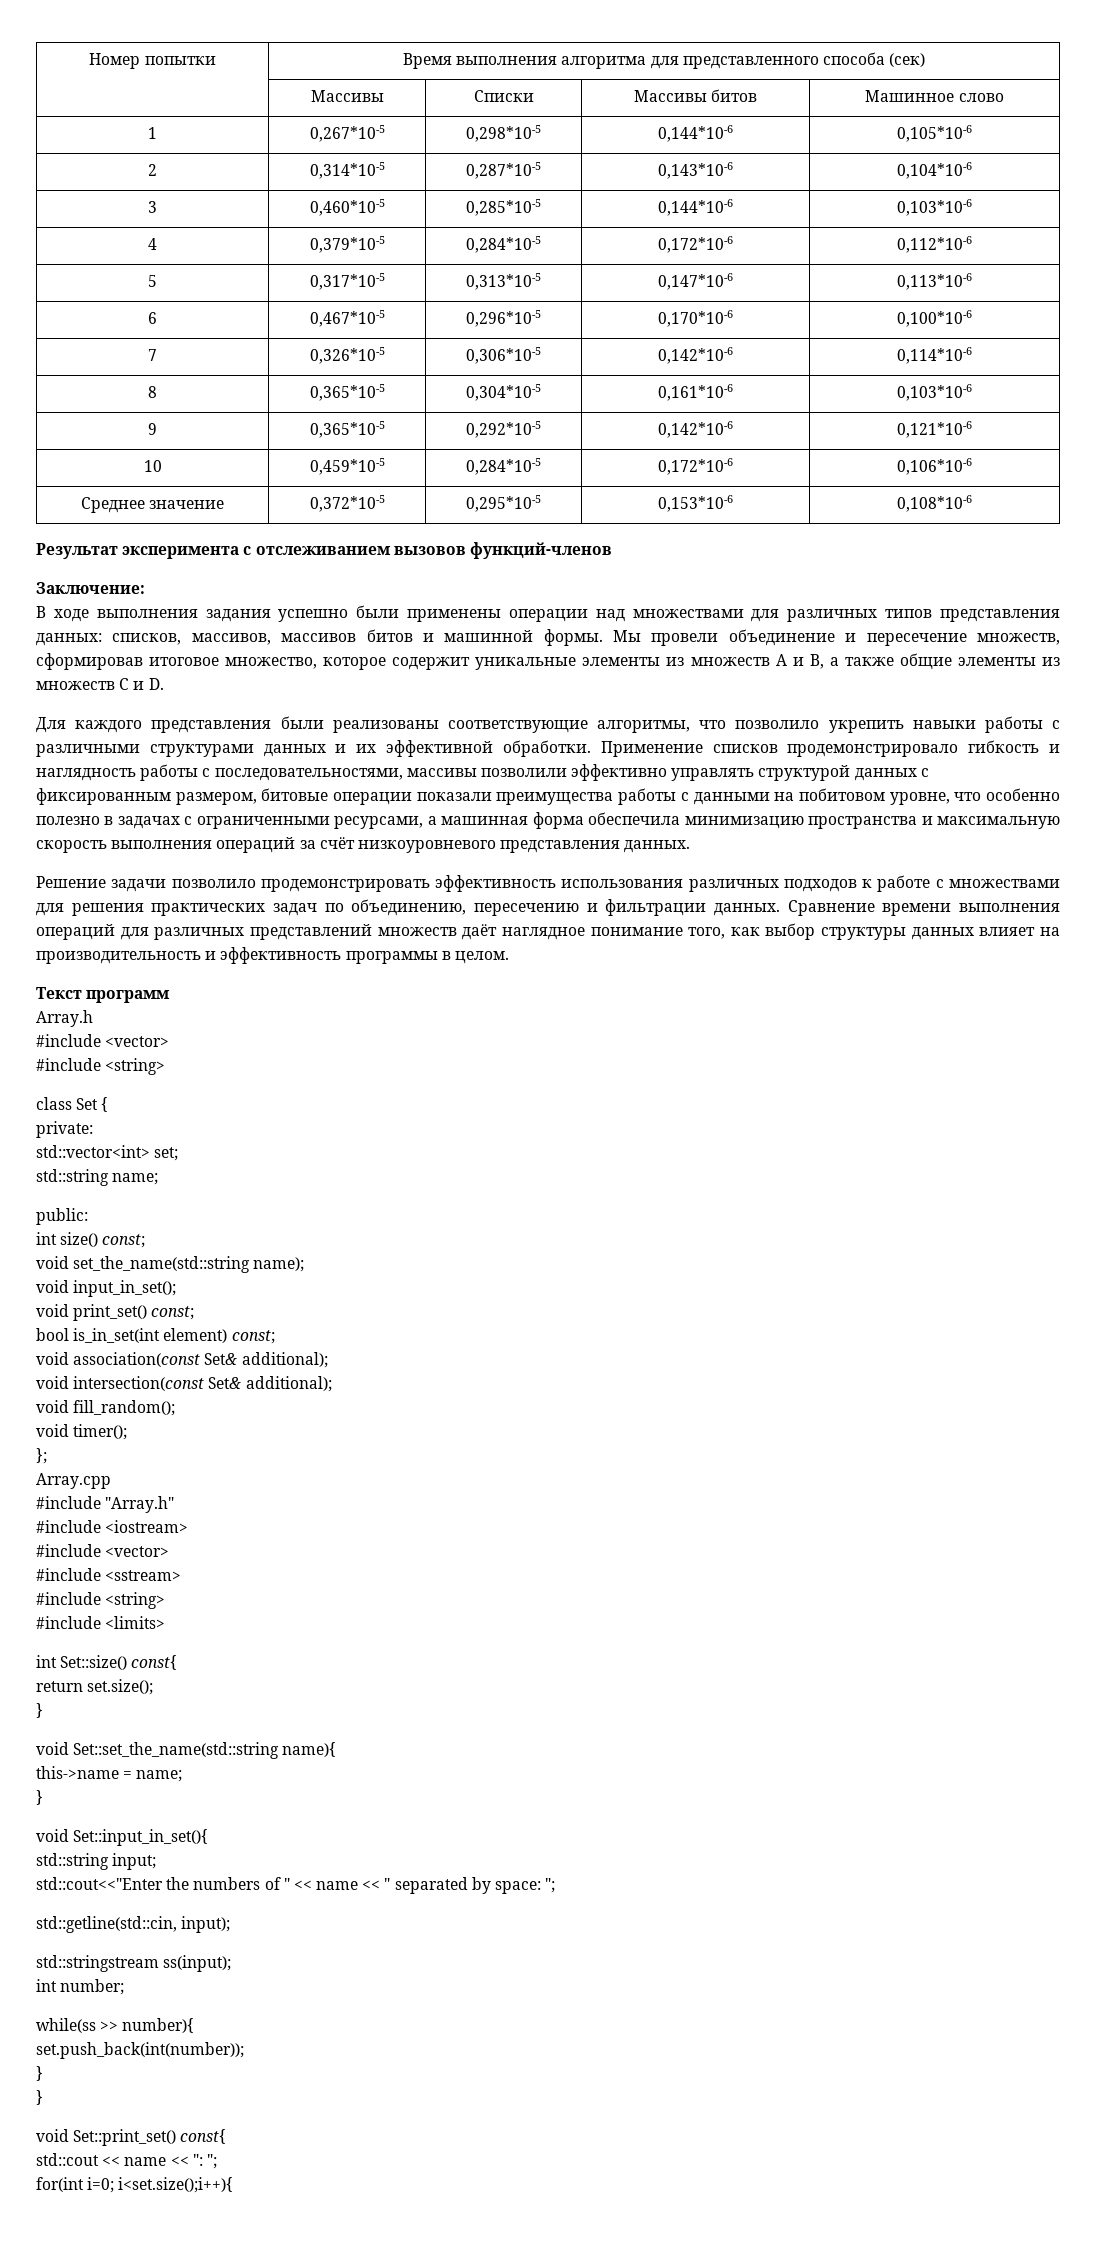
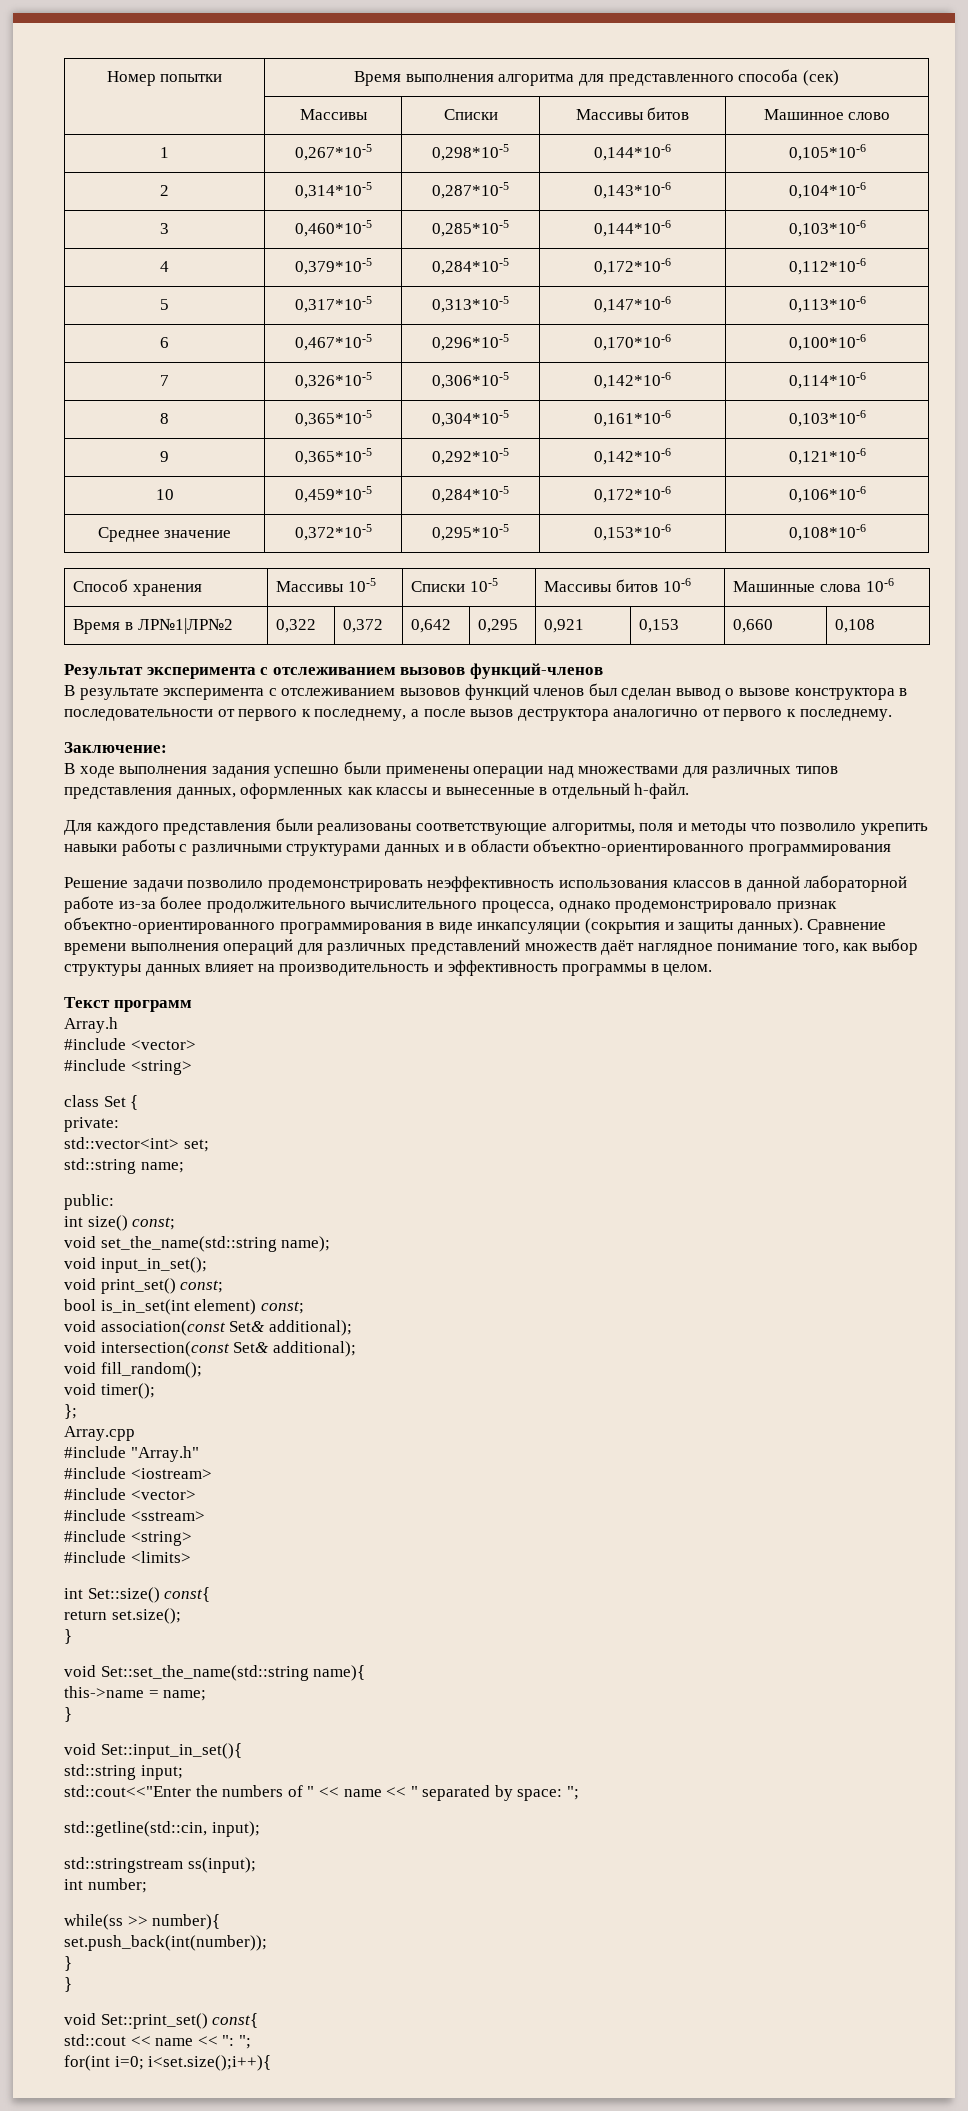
(972, 503) none -> [73,579,202,596] [276,578,376,592] [411,578,498,592] [544,578,691,592] [733,578,894,592] [73,618,233,634] [276,619,317,633] [343,619,384,633] [411,619,452,633] [478,619,519,633] [544,619,585,633] [639,619,680,633] [733,619,774,633] [835,619,876,633] // Способ хранения | Массивы 10-5 | Списки 10-5 | Массивы битов 10-6 | Машинные слова 10-6 // Время в ЛР№1|ЛР№2 | 0,322 | 0,372 | 0,642 | 0,295 | 0,921 | 0,153 | 0,660 | 0,108
(612, 550) none -> [64,683,908,700] [64,709,892,721] // В результате эксперимента с отслеживанием вызовов функций членов был сделан вывод о вызове конструктора в последовательности от первого к последнему, а после вызов деструктора аналогично от первого к последнему.
[36,629,1060,646] [36,653,1060,670] [36,678,164,690] данных: списков, массивов, массивов битов и машинной формы. Мы провели объединение и пересечение множеств, сформировав итоговое множество, которое содержит уникальные элементы из множеств A и B, а также общие элементы из множеств C и D. -> [176,783,690,799] данных, оформленных как классы и вынесенные в отдельный h-файл.
(690, 726) none -> [639,823,748,835] поля и методы
[356,740,1061,757] [36,764,929,781] [36,788,1061,805] [36,812,1060,829] [36,837,691,853] [36,875,1060,892] [36,899,780,916] их эффективной обработки. Применение списков продемонстрировало гибкость и наглядность работы с последовательностями, массивы позволили эффективно управлять структурой данных с фиксированным размером, битовые операции показали преимущества работы с данными на побитовом уровне, что особенно полезно в задачах с ограниченными ресурсами, а машинная форма обеспечила минимизацию пространства и максимальную скорость выполнения операций за счёт низкоуровневого представления данных. // Решение задачи позволило продемонстрировать эффективность использования различных подходов к работе с множествами для решения практических задач по объединению, пересечению и фильтрации данных. -> [458,839,891,856] [64,875,908,892] [64,896,837,913] [64,917,803,934] в области объектно-ориентированного программирования // Решение задачи позволило продемонстрировать неэффективность использования классов в данной лабораторной работе из-за более продолжительного вычислительного процесса, однако продемонстрировало признак объектно-ориентированного программирования в виде инкапсуляции (сокрытия и защиты данных).

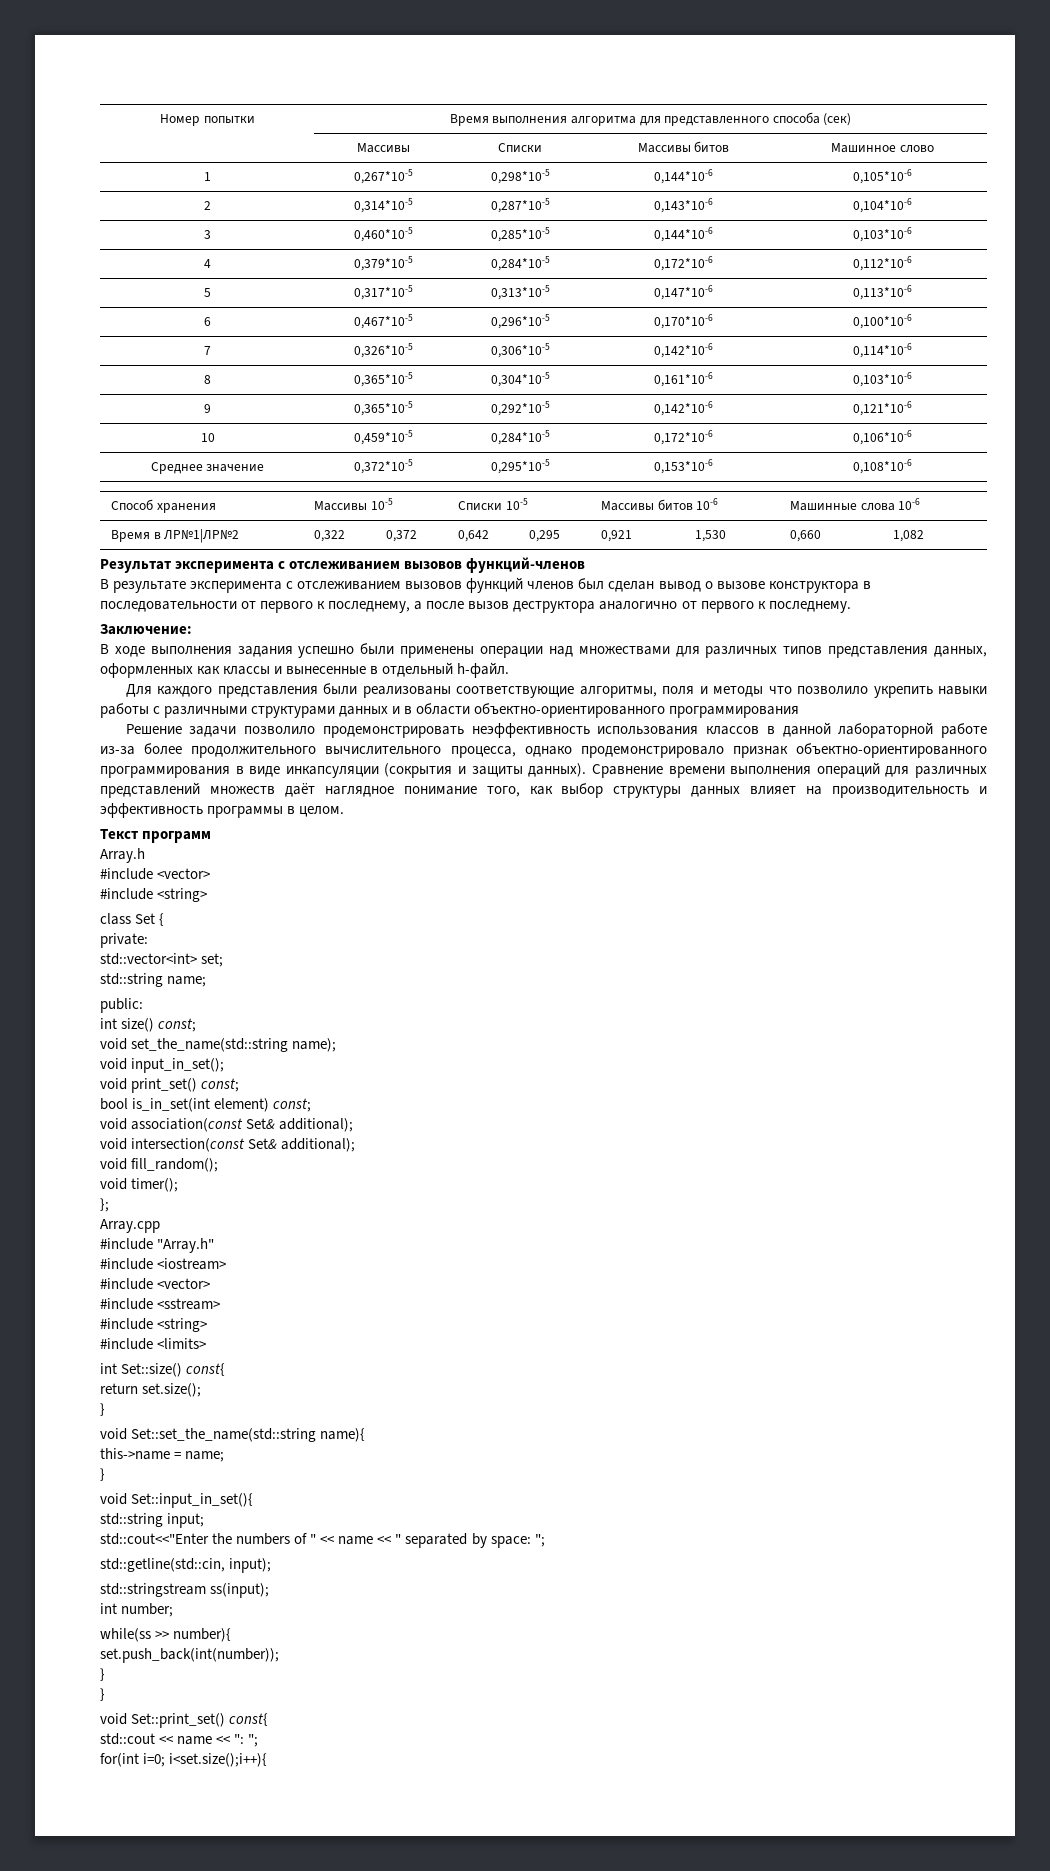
[639,619,680,633] 0,153 -> [694,530,726,542] 1,530
[835,619,876,633] 0,108 -> [892,530,924,542] 1,082

